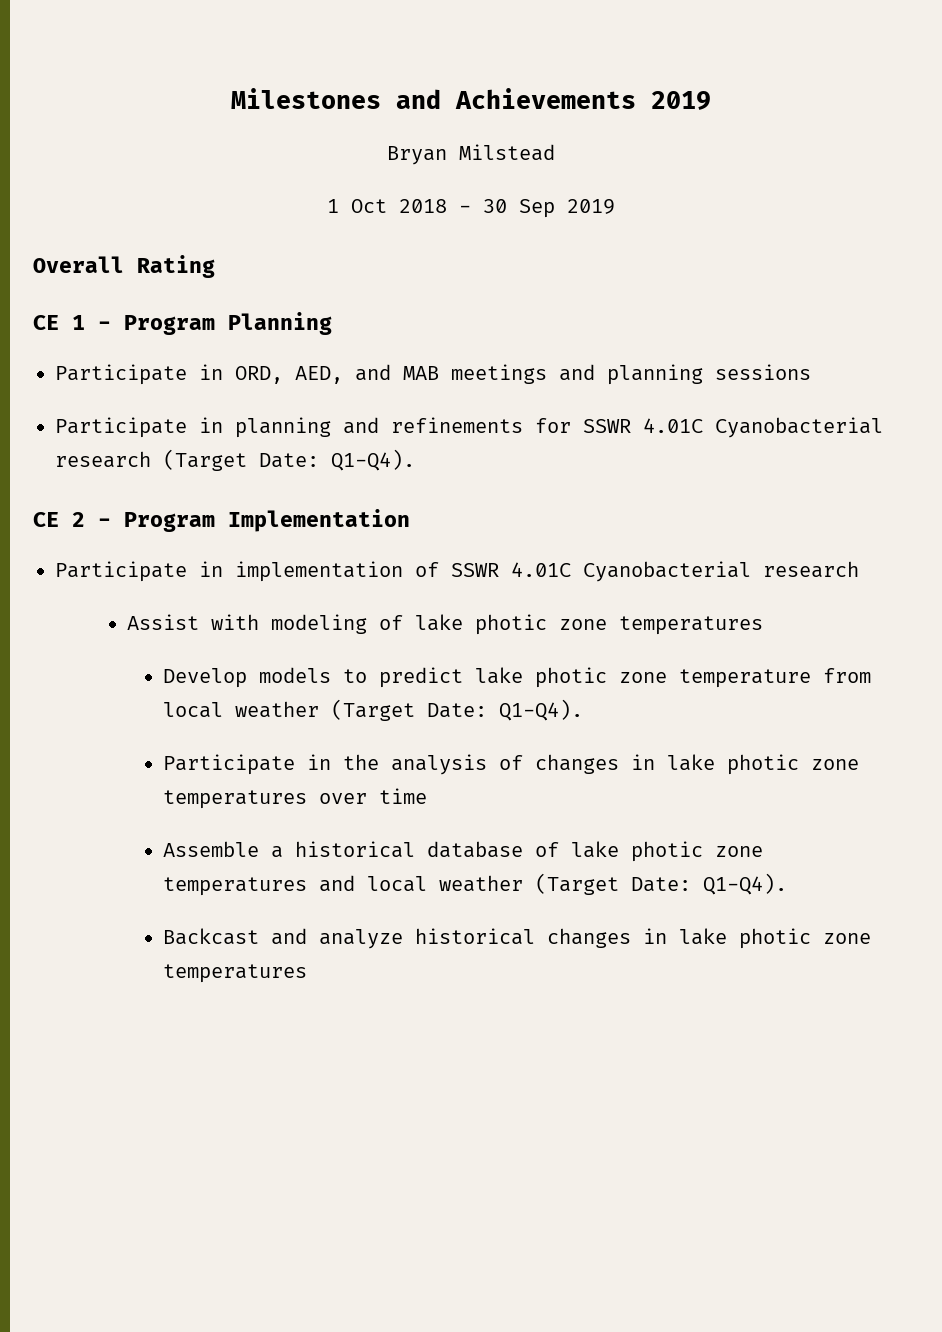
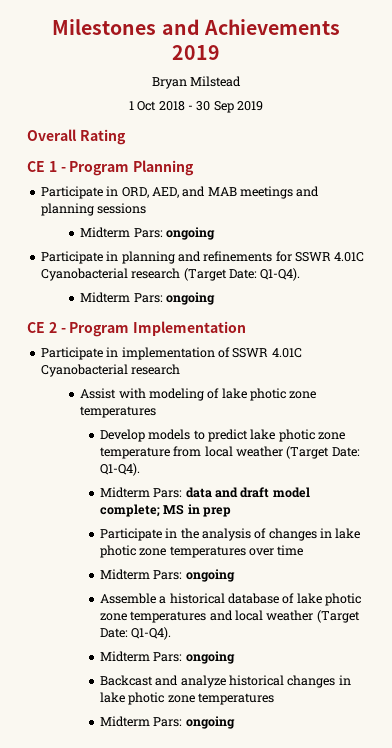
(811, 372) none -> [80,227,215,240] // Midterm Pars: ongoing
(415, 460) none -> [80,292,215,305] // Midterm Pars: ongoing
(583, 710) none -> [99,487,310,498] [99,504,231,517] // Midterm Pars: data and draft model complete; MS in prep
(427, 796) none -> [99,569,235,582] // Midterm Pars: ongoing
(787, 884) none -> [99,651,235,664] // Midterm Pars: ongoing
(307, 973) none -> [99,716,235,729] // Midterm Pars: ongoing

